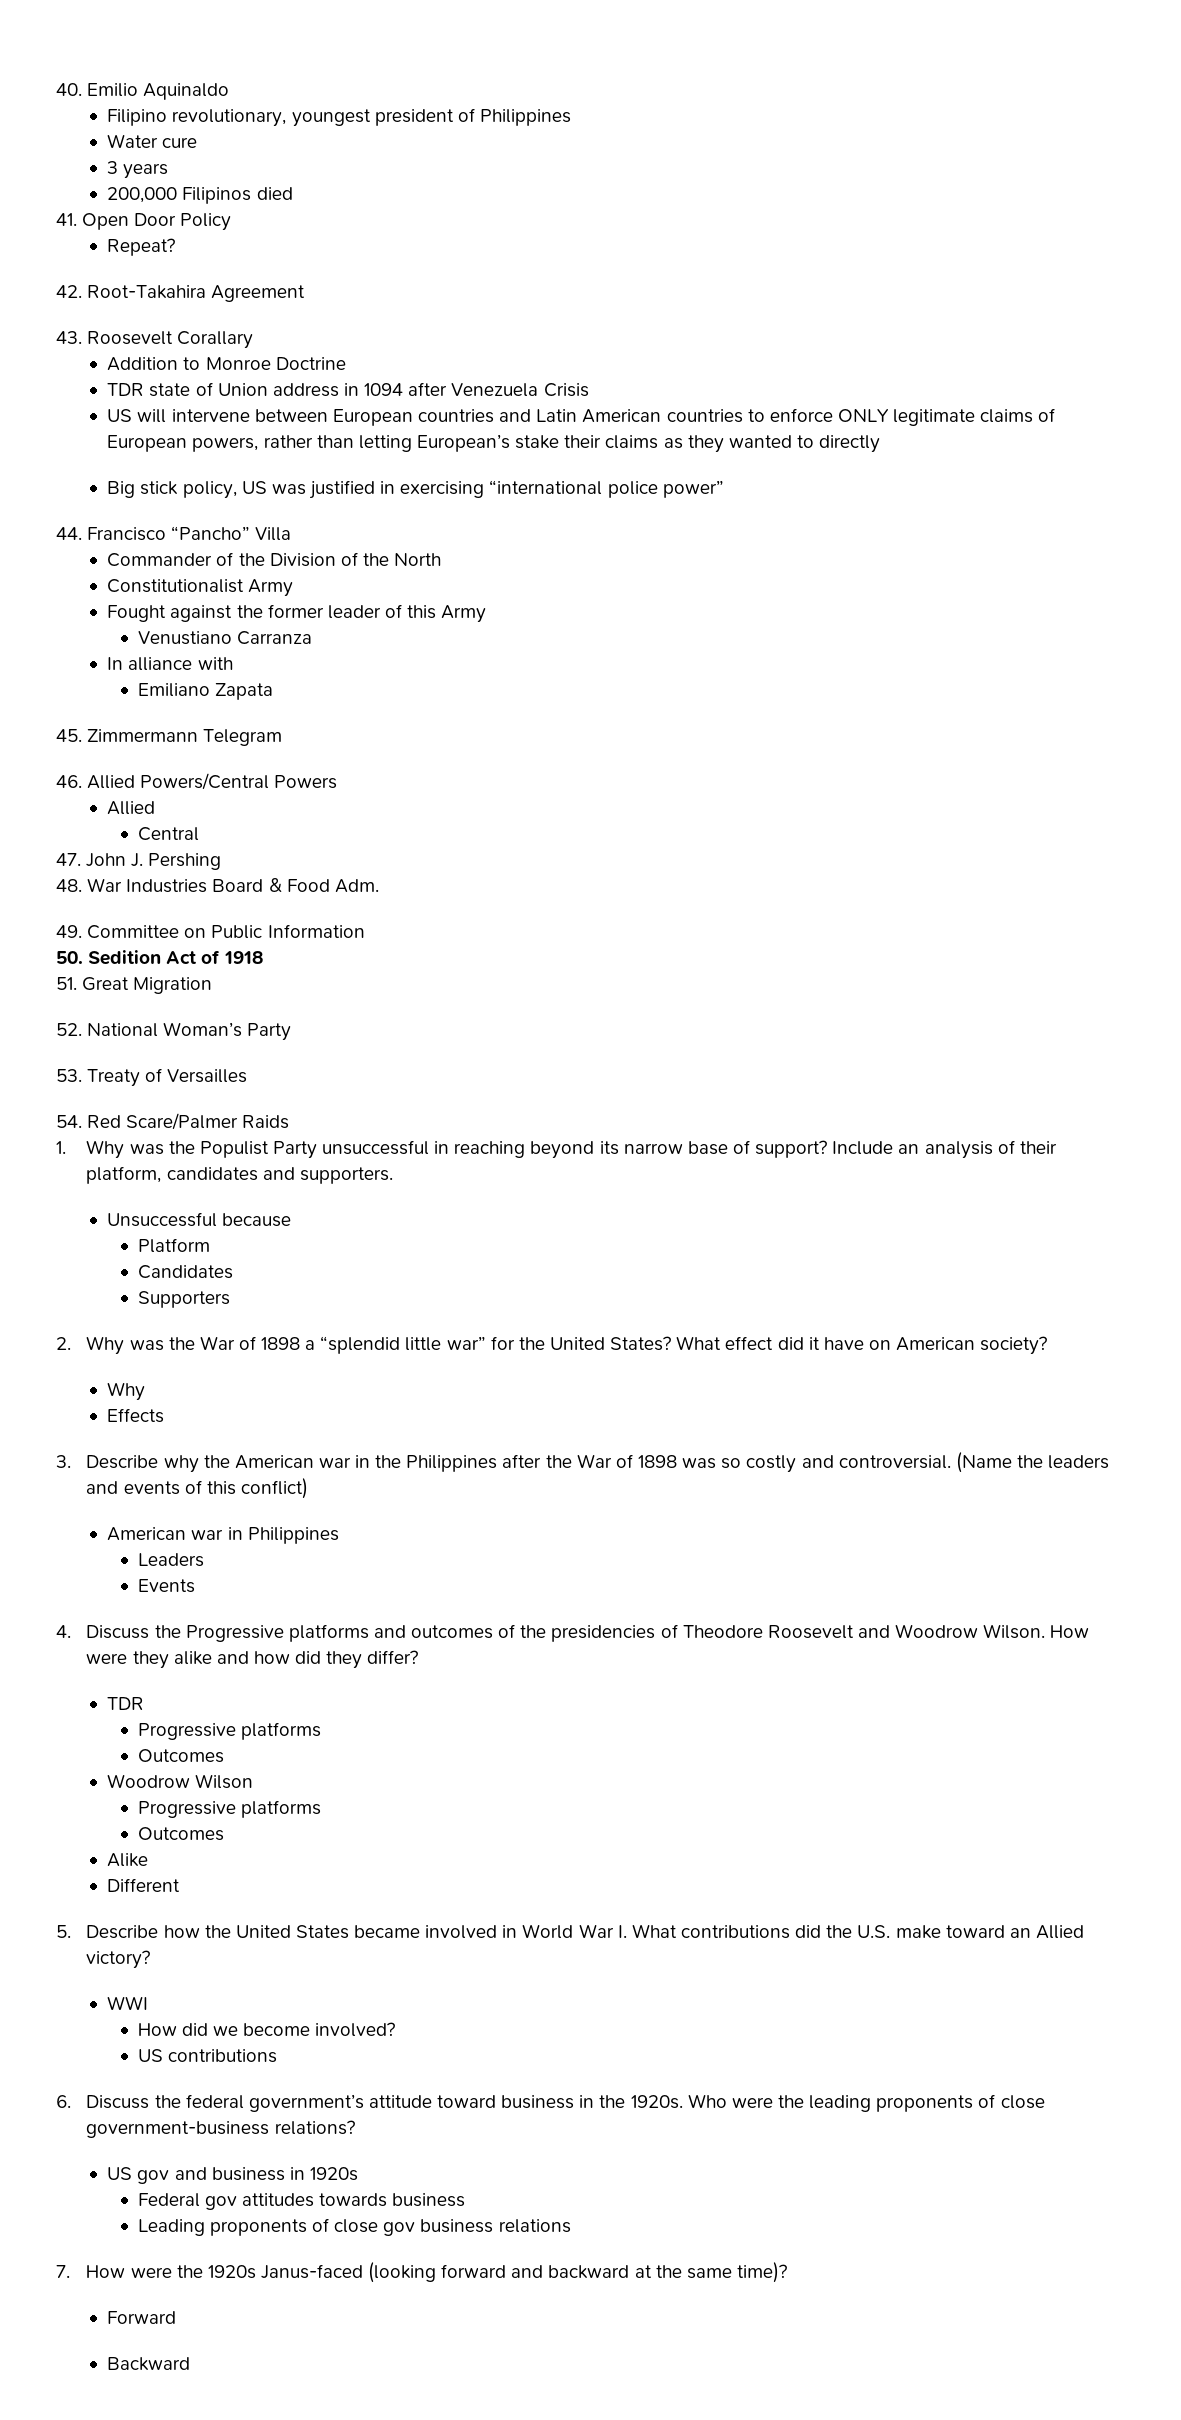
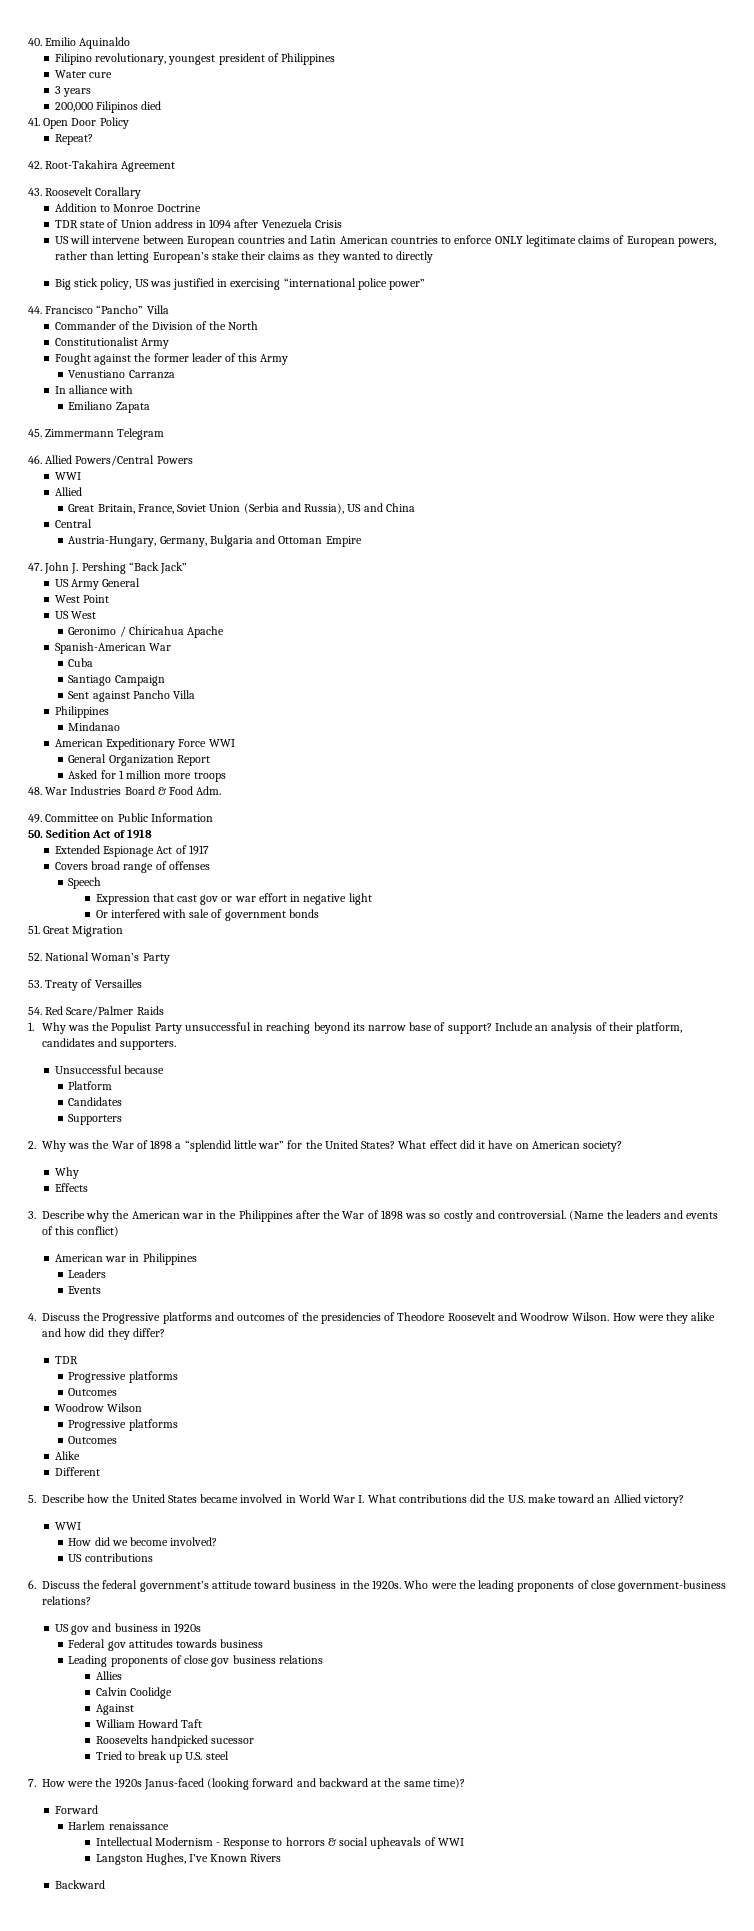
(338, 782) none -> [54,472,81,480] // WWI
[137,827,199,841] [56,853,222,870] Central // 47. John J. Pershing -> [68,503,415,514] [54,519,92,528] [68,535,362,547] [28,562,188,574] [54,578,141,590] [54,595,110,603] [54,611,97,619] [68,626,225,638] [54,642,172,654] [68,658,94,667] [68,675,165,686] [68,690,196,702] [54,706,109,718] [68,722,121,731] [54,738,235,750] [68,754,210,766] [68,770,226,782] Great Britain, France, Soviet Union (Serbia and Russia), US and China // Central // Austria-Hungary, Germany, Bulgaria and Ottoman Empire // 47. John J. Pershing “Back Jack” // US Army General // West Point // US West // Geronimo / Chiricahua Apache // Spanish-American War // Cuba // Santiago Campaign // Sent against Pancho Villa // Philippines // Mindanao // American Expeditionary Force WWI // General Organization Report // Asked for 1 million more troops
(263, 957) none -> [54,845,209,857] [54,861,210,873] [68,877,102,889] [95,893,372,905] [95,909,319,921] // Extended Espionage Act of 1917 // Covers broad range of offenses // Speech // Expression that cast gov or war effort in negative light // Or interfered with sale of government bonds
(571, 2226) none -> [95,1671,122,1680] [95,1687,172,1699] [95,1704,134,1715] [95,1719,202,1728] [95,1735,254,1747] [95,1751,229,1763] // Allies // Calvin Coolidge // Against // William Howard Taft // Roosevelts handpicked sucessor // Tried to break up U.S. steel
(177, 2317) none -> [68,1821,169,1830] [95,1837,464,1849] [95,1853,282,1865] // Harlem renaissance // Intellectual Modernism - Response to horrors & social upheavals of WWI // Langston Hughes, I’ve Known Rivers

